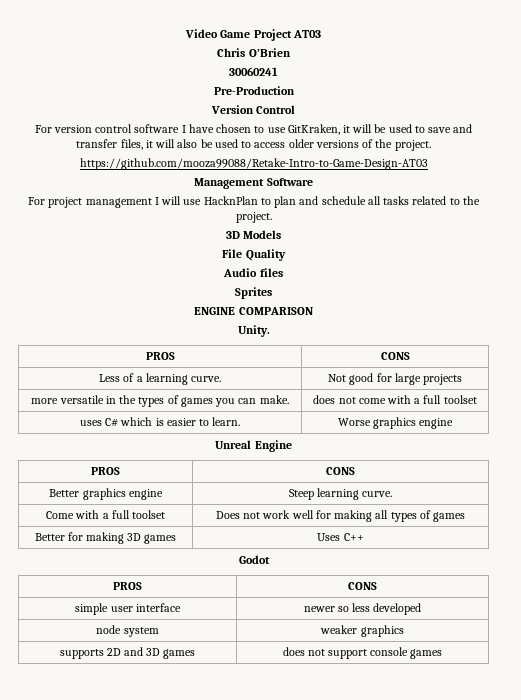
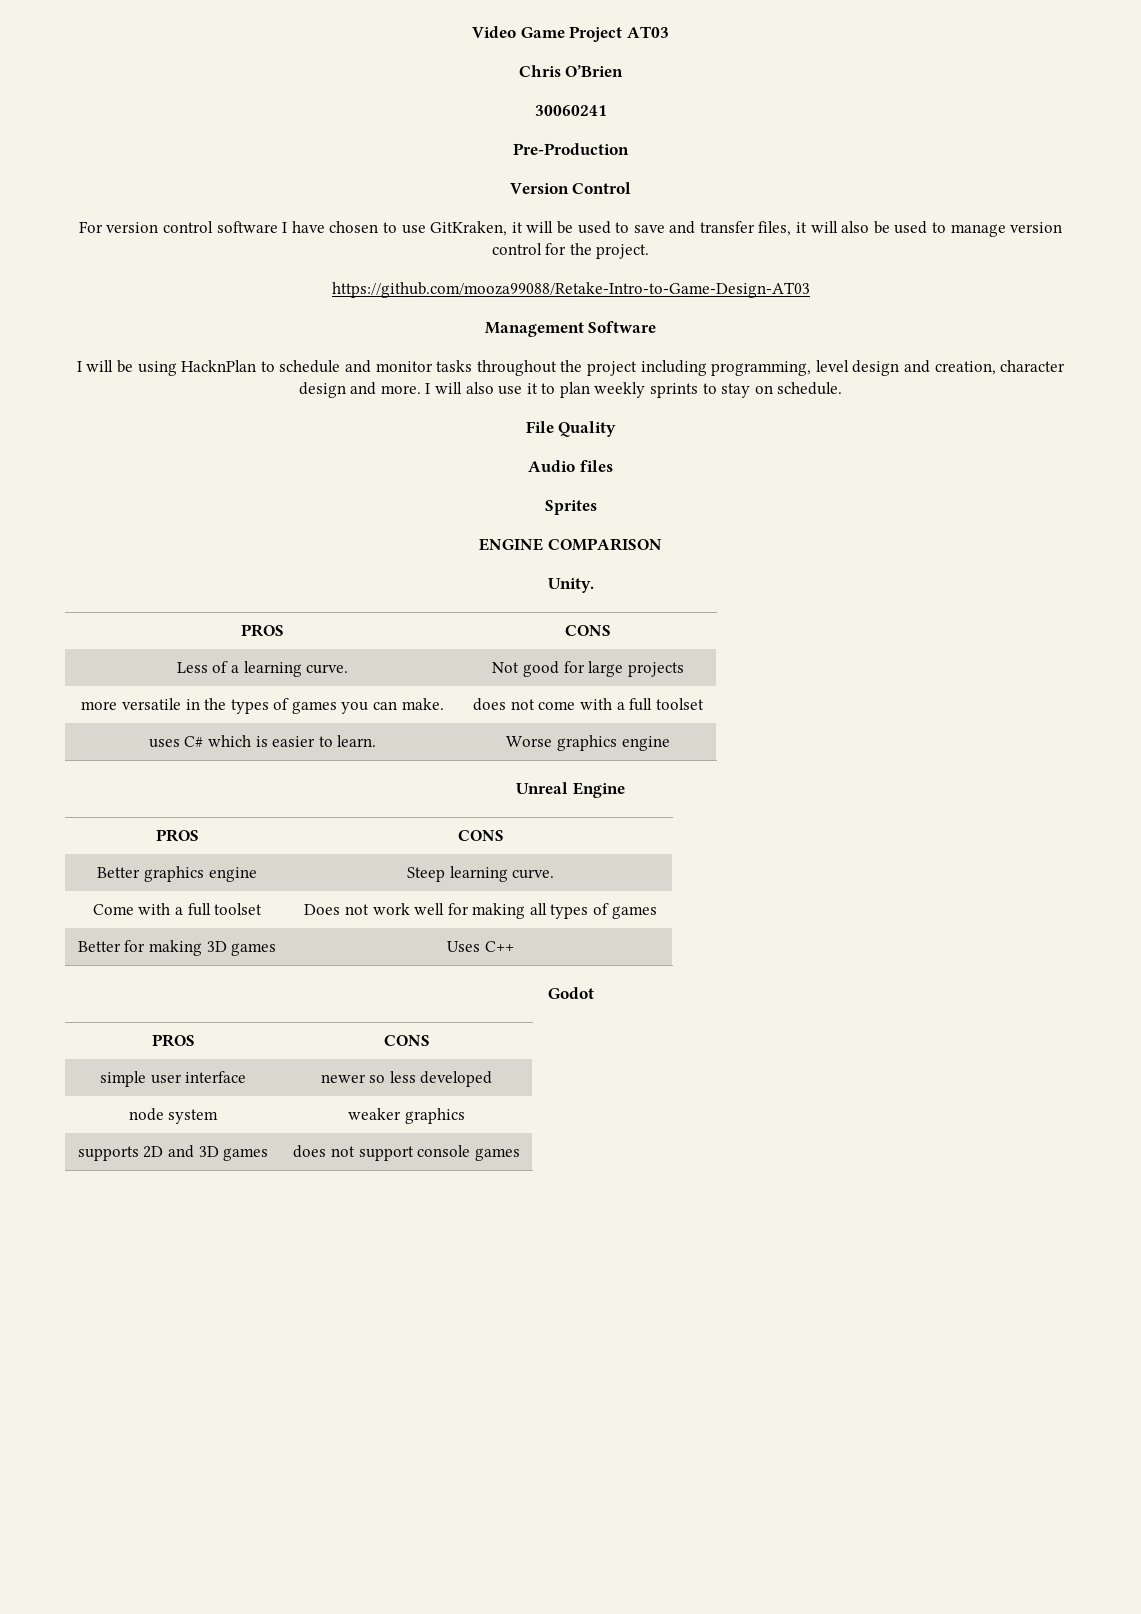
[254,139,374,148] access older versions of -> [950,222,1063,237] [491,243,567,255] manage version control for
[28,196,480,208] [235,212,272,223] [225,230,282,239] For project management I will use HacknPlan to plan and schedule all tasks related to the project. // 3D Models -> [76,360,1066,376] [298,382,843,398] I will be using HacknPlan to schedule and monitor tasks throughout the project including programming, level design and creation, character design and more. I will also use it to plan weekly sprints to stay on schedule.

